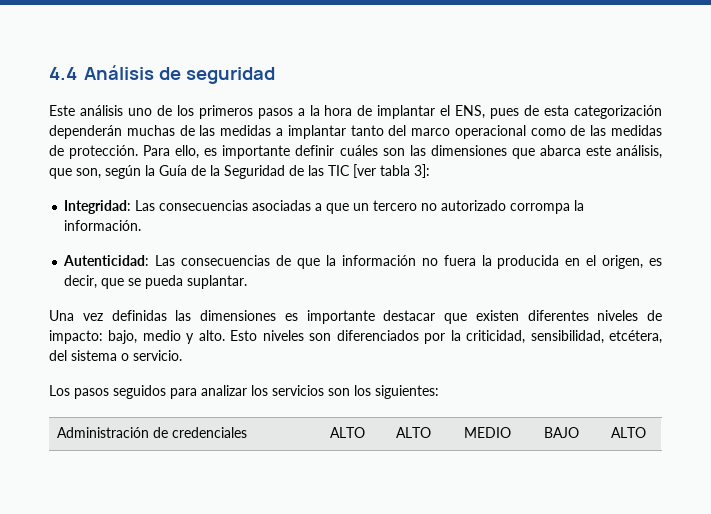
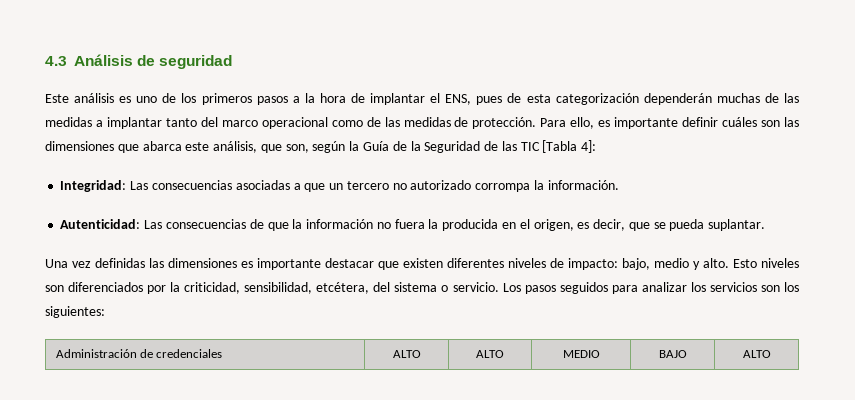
[49,67,77,80] 4.4 -> [45,56,67,66] 4.3
(123, 110) none -> [119,96,132,103] es
[353,164,430,178] [ver tabla 3]: -> [542,140,597,153] [Tabla 4]:
(182, 355) // -> (499, 287) none

